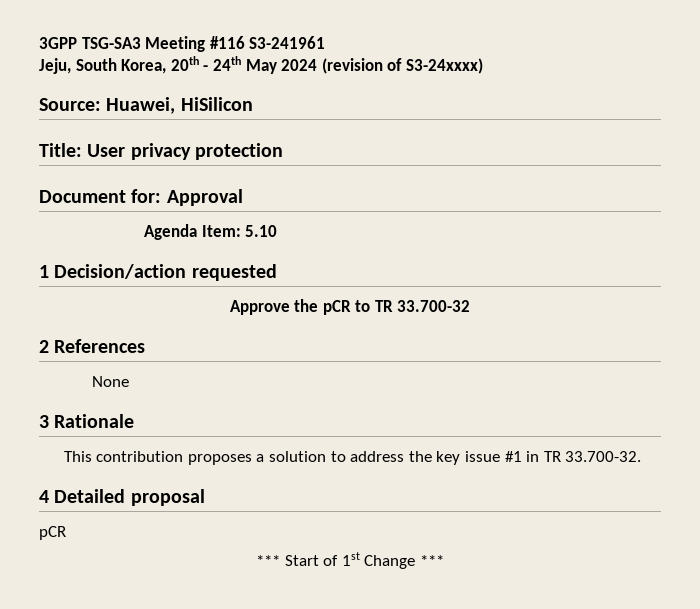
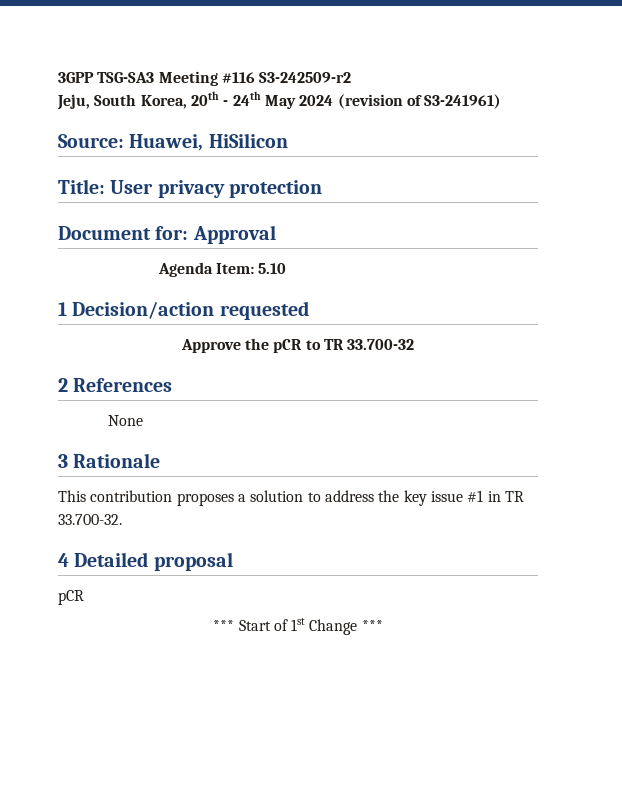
[249,36,326,49] S3-241961 -> [259,72,352,83] S3-242509-r2
[405,58,483,74] S3-24xxxx) -> [424,94,502,109] S3-241961)

